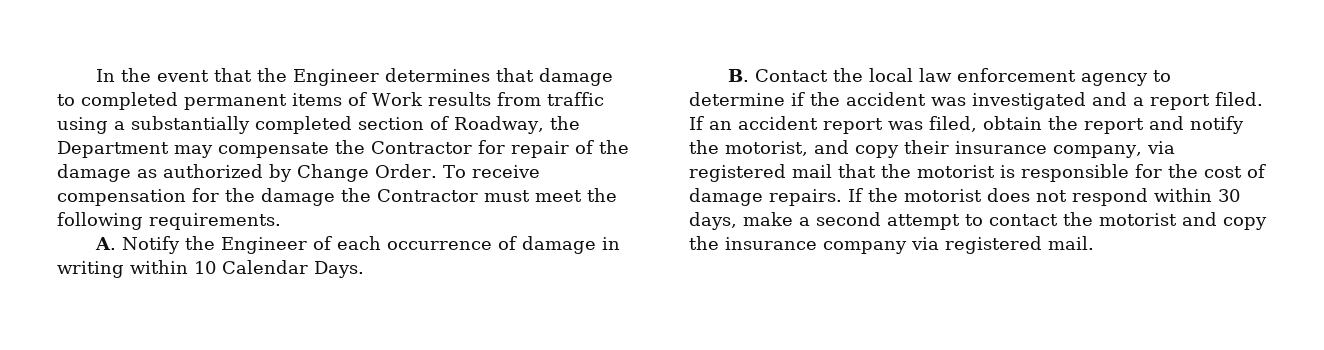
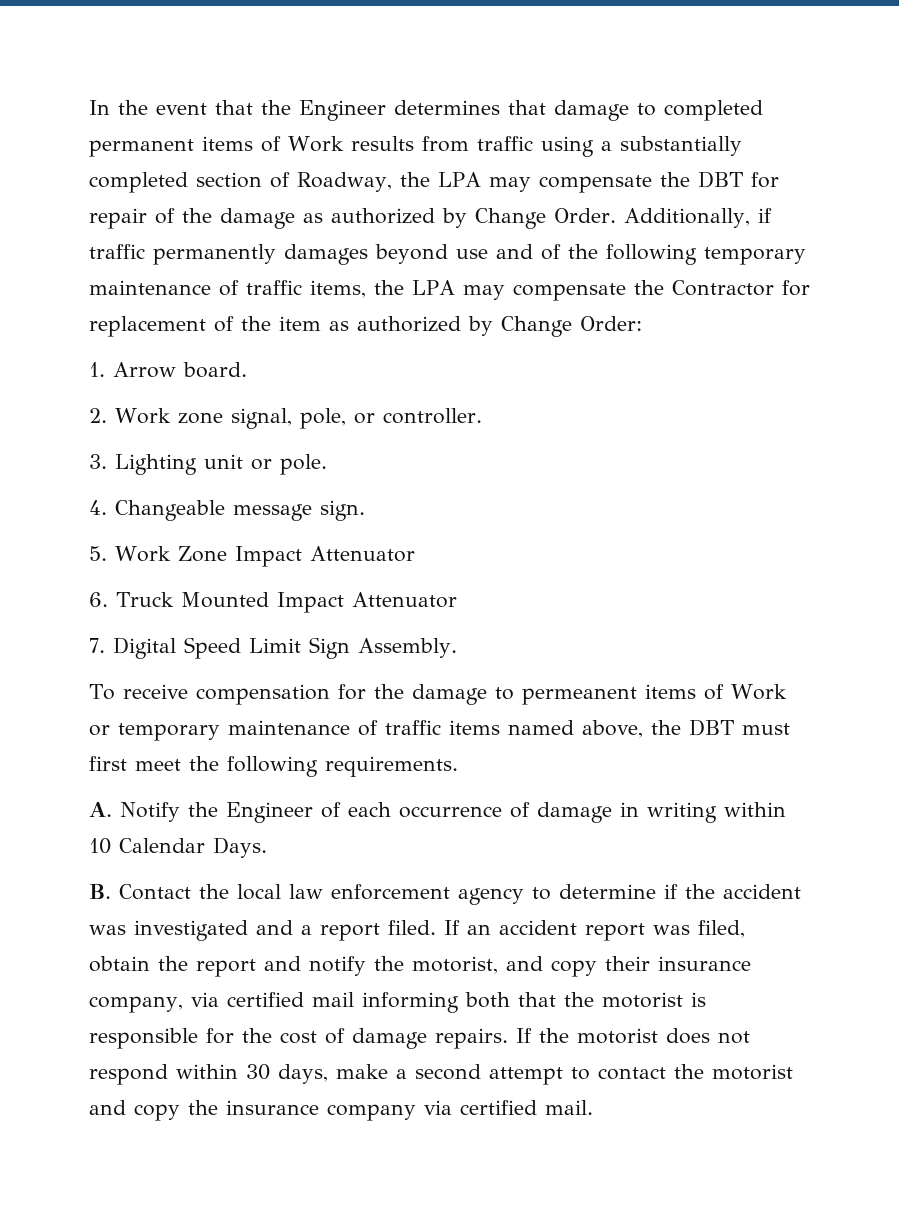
[57,140,472,158] Department may compensate the Contractor -> [437,171,743,193] LPA may compensate the DBT
(437, 171) none -> [623,208,772,228] [89,244,806,265] [89,280,810,301] [89,316,642,337] [89,362,247,378] [89,408,482,429] [89,454,327,475] [89,500,365,521] [89,546,415,567] [89,592,457,613] [89,637,457,659] Additionally, if traffic permanently damages beyond use and of the following temporary maintenance of traffic items, the LPA may compensate the Contractor for replacement of the item as authorized by Change Order: // 1. Arrow board. // 2. Work zone signal, pole, or controller. // 3. Lighting unit or pole. // 4. Changeable message sign. // 5. Work Zone Impact Attenuator // 6. Truck Mounted Impact Attenuator // 7. Digital Speed Limit Sign Assembly. //
[341,188,530,202] the Contractor must -> [494,684,787,705] [89,719,790,741] [89,756,127,771] to permeanent items of Work or temporary maintenance of traffic items named above, the DBT must first
[689,164,832,182] registered mail -> [226,992,510,1013] certified mail informing both
[945,236,1042,254] registered -> [460,1100,537,1115] certified

